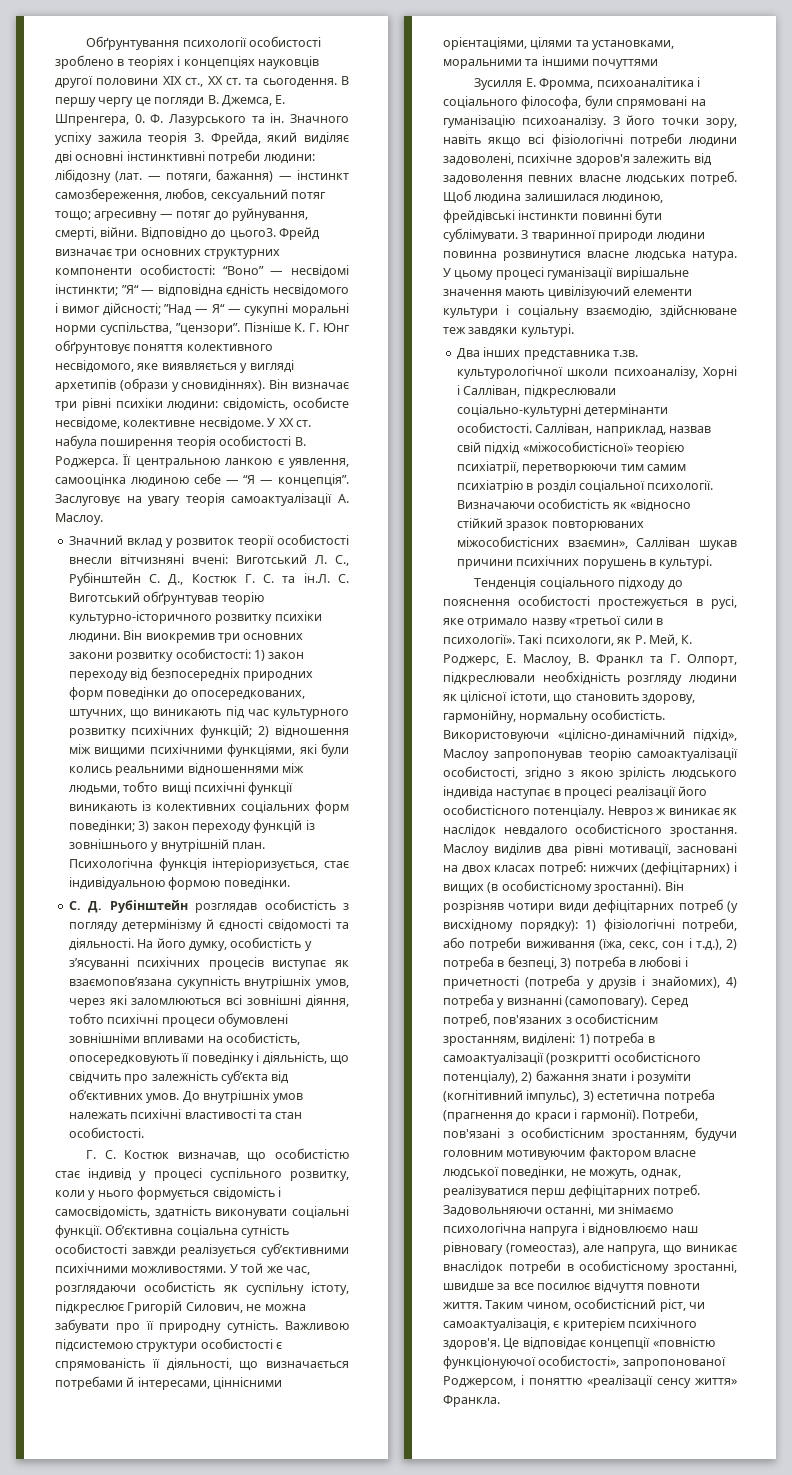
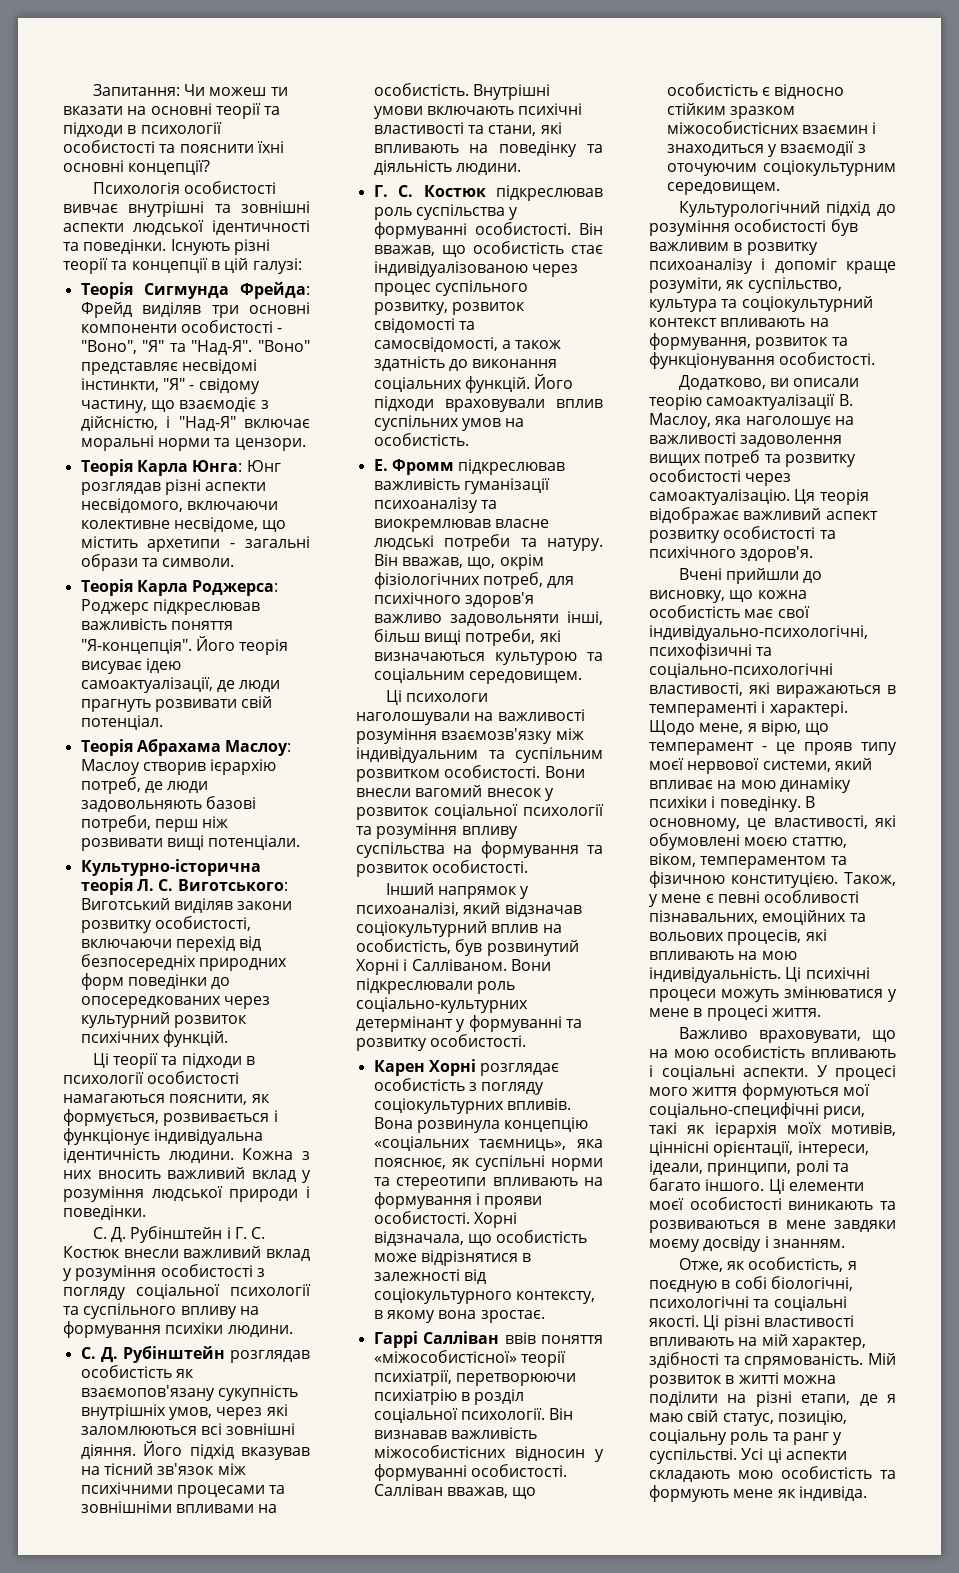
[86,36,322,50] [55,55,319,69] [55,76,349,88] [55,95,286,107] [55,113,349,126] [55,132,349,145] [55,150,315,164] [55,169,349,183] [55,188,327,202] [55,208,308,221] [55,227,320,240] [55,249,281,259] [55,264,349,278] [55,284,349,297] [55,303,349,316] [55,322,351,335] [55,340,273,354] [55,360,294,373] [55,378,349,392] [55,397,349,411] [55,417,311,430] [55,435,306,449] [55,454,349,468] [55,473,349,487] [55,493,349,506] [55,513,103,525] [68,534,349,548] [68,554,350,566] [68,572,349,586] [68,591,264,605] [68,611,322,624] [68,630,304,643] [68,648,305,662] [68,671,128,681] Обґрунтування психології особистості зроблено в теоріях і концепціях науковців другої половини XIX ст., XX ст. та сьогодення. В першу чергу це погляди В. Джемса, Е. Шпренгера, 0. Ф. Лазурського та ін. Значного успіху зажила теорія 3. Фрейда, який виділяє дві основні інстинктивні потреби людини: лібідозну (лат. — потяги, бажання) — інстинкт самозбереження, любов, сексуальний потяг тощо; агресивну — потяг до руйнування, смерті, війни. Відповідно до цього3. Фрейд визначає три основних структурних компоненти особистості: “Воно” — несвідомі інстинкти; ”Я“ — відповідна єдність несвідомого і вимог дійсності; ”Над — Я“ — сукупні моральні норми суспільства, ”цензори”. Пізніше К. Г. Юнг обґрунтовує поняття колективного несвідомого, яке виявляється у вигляді архетипів (образи у сновидіннях). Він визначає три рівні психіки людини: свідомість, особисте несвідоме, колективне несвідоме. У XX ст. набула поширення теорія особистості В. Роджерса. Її центральною ланкою є уявлення, самооцінка людиною себе — “Я — концепція”. Заслуговує на увагу теорія самоактуалізації А. Маслоу. // Значний вклад у розвиток теорії особистості внесли вітчизняні вчені: Виготський Л. С., Рубінштейн С. Д., Костюк Г. С. та ін.Л. С. Виготський обґрунтував теорію культурно-історичного розвитку психіки людини. Він виокремив три основних закони розвитку особистості: 1) закон переходу -> [92,84,288,96] [63,103,281,119] [63,122,222,137] [63,140,284,153] [63,160,211,175] [92,181,276,194] [63,201,310,217] [63,220,310,235] [63,239,270,255] [63,258,302,274] [80,282,310,299] [80,302,310,318] [80,320,283,333] [80,340,310,355] [80,359,257,375] [80,378,260,394] [80,397,269,413] [80,416,310,431] [80,435,306,451] [80,459,281,476] [80,479,267,495] [80,498,278,513] [80,517,287,532] [80,536,310,552] [80,554,235,571] [80,579,279,596] [80,599,260,615] [80,618,233,630] [80,636,289,655] [80,658,181,674] [80,677,281,693] [80,696,273,712] [80,715,163,730] [80,739,292,756] [80,759,277,775] [80,777,209,794] [80,796,256,812] [80,815,229,832] [80,835,301,851] [80,859,261,876] [80,878,288,895] [80,898,293,913] [80,916,251,933] [80,936,235,952] Запитання: Чи можеш ти вказати на основні теорії та підходи в психології особистості та пояснити їхні основні концепції? // Психологія особистості вивчає внутрішні та зовнішні аспекти людської ідентичності та поведінки. Існують різні теорії та концепції в цій галузі: // Теорія Сигмунда Фрейда: Фрейд виділяв три основні компоненти особистості - "Воно", "Я" та "Над-Я". "Воно" представляє несвідомі інстинкти, "Я" - свідому частину, що взаємодіє з дійсністю, і "Над-Я" включає моральні норми та цензори. // Теорія Карла Юнга: Юнг розглядав різні аспекти несвідомого, включаючи колективне несвідоме, що містить архетипи - загальні образи та символи. // Теорія Карла Роджерса: Роджерс підкреслював важливість поняття "Я-концепція". Його теорія висуває ідею самоактуалізації, де люди прагнуть розвивати свій потенціал. // Теорія Абрахама Маслоу: Маслоу створив ієрархію потреб, де люди задовольняють базові потреби, перш ніж розвивати вищі потенціали. // Культурно-історична теорія Л. С. Виготського: Виготський виділяв закони розвитку особистості, включаючи перехід
[190,690,305,700] [68,706,349,719] [68,725,349,738] [68,743,349,757] [68,763,304,776] [68,781,294,795] [68,801,349,814] [68,820,315,833] [68,839,265,852] [68,858,349,871] [68,877,290,890] опосередкованих, штучних, що виникають під час культурного розвитку психічних функцій; 2) відношення між вищими психічними функціями, які були колись реальними відношеннями між людьми, тобто вищі психічні функції виникають із колективних соціальних форм поведінки; 3) закон переходу функцій із зовнішнього у внутрішній план. Психологічна функція інтеріоризується, стає індивідуальною формою поведінки. -> [80,996,270,1009] [80,1012,247,1028] [80,1030,228,1047] [92,1053,255,1069] [63,1071,240,1084] [63,1094,270,1105] [63,1109,278,1126] [63,1128,264,1145] [63,1148,311,1163] [63,1167,311,1183] [63,1186,311,1202] [63,1205,146,1220] [92,1226,266,1243] [63,1246,310,1261] [63,1264,265,1281] [63,1284,311,1300] [63,1303,259,1319] [63,1321,293,1338] опосередкованих через культурний розвиток психічних функцій. // Ці теорії та підходи в психології особистості намагаються пояснити, як формується, розвивається і функціонує індивідуальна ідентичність людини. Кожна з них вносить важливий вклад у розуміння людської природи і поведінки. // С. Д. Рубінштейн і Г. С. Костюк внесли важливий вклад у розуміння особистості з погляду соціальної психології та суспільного впливу на формування психіки людини.
[342,903,349,910] [68,919,350,932] [68,937,312,951] [68,957,349,970] [68,977,172,986] з погляду детермінізму й єдності свідомості та діяльності. На його думку, особистість у з’ясуванні психічних процесів виступає як взаємопов’язана -> [175,1369,194,1378] [80,1385,215,1401] як взаємопов'язану
[306,995,349,1008] [68,1013,288,1027] [68,1032,300,1045] [68,1052,349,1065] [68,1070,290,1084] [68,1089,304,1103] [68,1109,303,1119] [68,1127,144,1138] [86,1148,349,1162] [55,1168,349,1181] [55,1187,281,1200] [55,1206,349,1219] [55,1224,290,1238] [55,1243,349,1257] [55,1263,310,1275] [55,1281,349,1295] [55,1301,306,1314] [55,1319,349,1333] [55,1338,283,1352] [55,1358,349,1371] [55,1376,283,1390] [443,37,675,50] [443,56,659,69] [474,77,700,90] [443,95,706,109] [443,115,737,128] [443,133,737,147] [443,153,712,166] [443,171,737,185] [443,190,664,204] [443,209,663,223] [443,228,705,242] [443,251,737,261] [443,267,689,280] [443,286,693,299] [443,305,737,318] [443,324,574,337] [456,347,638,360] [456,366,737,379] [456,385,616,398] [456,404,669,417] [456,422,711,436] [456,441,684,455] [456,461,686,474] діяння, тобто психічні процеси обумовлені зовнішніми впливами на особистість, опосередковують її поведінку і діяльність, що свідчить про залежність суб’єкта від об’єктивних умов. До внутрішніх умов належать психічні властивості та стан особистості. // Г. С. Костюк визначав, що особистістю стає індивід у процесі суспільного розвитку, коли у нього формується свідомість і самосвідомість, здатність виконувати соціальні функції. Об’єктивна соціальна сутність особистості завжди реалізується суб’єктивними психічними можливостями. У той же час, розглядаючи особистість як суспільну істоту, підкреслює Григорій Силович, не можна забувати про її природну сутність. Важливою підсистемою структури особистості є спрямованість її діяльності, що визначається потребами й інтересами, ціннісними орієнтаціями, цілями та установками, моральними та іншими почуттями // Зусилля Е. Фромма, психоаналітика і соціального філософа, були спрямовані на гуманізацію психоаналізу. З його точки зору, навіть якщо всі фізіологічні потреби людини задоволені, психічне здоров'я залежить від задоволення певних власне людських потреб. Щоб людина залишилася людиною, фрейдівські інстинкти повинні бути сублімувати. З тваринної природи людини повинна розвинутися власне людська натура. У цьому процесі гуманізації вирішальне значення мають цивілізуючий елементи культури і соціальну взаємодію, здійснюване теж завдяки культурі. // Два інших представника т.зв. культурологічної школи психоаналізу, Хорні і Салліван, підкреслювали соціально-культурні детермінанти особистості. Салліван, наприклад, назвав свій підхід «міжособистісної» теорією психіатрії, перетворюючи тим самим -> [80,1441,310,1460] [80,1463,246,1475] [80,1482,286,1498] [80,1501,278,1513] [373,83,550,100] [373,103,583,119] [373,122,562,136] [373,141,603,157] [373,160,521,175] [373,185,603,201] [373,204,519,220] [373,222,603,239] [373,241,603,257] [373,261,578,277] [373,280,528,296] [373,302,525,315] [373,318,475,333] [373,337,562,352] [373,356,558,371] [373,374,574,393] [373,396,603,412] [373,415,525,431] [373,433,469,446] [373,459,566,475] [373,478,550,494] [373,497,497,513] [373,519,549,532] [373,534,603,551] [373,554,544,570] [373,572,575,589] [373,592,534,608] [373,611,603,626] [373,629,561,646] [373,652,603,665] [373,668,582,684] [385,690,488,705] [356,709,585,725] [356,728,584,744] [356,747,603,763] [356,765,585,782] [356,785,554,801] [356,804,604,820] [356,823,518,839] [356,841,603,858] [356,860,529,877] [385,883,530,899] [356,902,582,917] [356,921,562,937] [356,939,579,956] [356,959,551,975] [356,978,516,994] [356,997,528,1013] [356,1015,582,1032] [356,1034,527,1051] [373,1059,560,1076] [373,1078,545,1095] [373,1098,571,1114] [373,1117,589,1133] [373,1136,603,1151] [373,1155,603,1171] [373,1177,603,1190] [373,1192,543,1209] [373,1211,517,1228] [373,1230,588,1246] [373,1250,532,1266] [373,1269,486,1284] [373,1288,595,1304] [373,1310,545,1323] [373,1331,603,1348] [373,1350,566,1367] [373,1370,576,1386] діяння. Його підхід вказував на тісний зв'язок між психічними процесами та зовнішніми впливами на особистість. Внутрішні умови включають психічні властивості та стани, які впливають на поведінку та діяльність людини. // Г. С. Костюк підкреслював роль суспільства у формуванні особистості. Він вважав, що особистість стає індивідуалізованою через процес суспільного розвитку, розвиток свідомості та самосвідомості, а також здатність до виконання соціальних функцій. Його підходи враховували вплив суспільних умов на особистість. // Е. Фромм підкреслював важливість гуманізації психоаналізу та виокремлював власне людські потреби та натуру. Він вважав, що, окрім фізіологічних потреб, для психічного здоров'я важливо задовольняти інші, більш вищі потреби, які визначаються культурою та соціальним середовищем. // Ці психологи наголошували на важливості розуміння взаємозв'язку між індивідуальним та суспільним розвитком особистості. Вони внесли вагомий внесок у розвиток соціальної психології та розуміння впливу суспільства на формування та розвиток особистості. // Інший напрямок у психоаналізі, який відзначав соціокультурний вплив на особистість, був розвинутий Хорні і Салліваном. Вони підкреслювали роль соціально-культурних детермінант у формуванні та розвитку особистості. // Карен Хорні розглядає особистість з погляду соціокультурних впливів. Вона розвинула концепцію «соціальних таємниць», яка пояснює, як суспільні норми та стереотипи впливають на формування і прояви особистості. Хорні відзначала, що особистість може відрізнятися в залежності від соціокультурного контексту, в якому вона зростає. // Гаррі Салліван ввів поняття «міжособистісної» теорії психіатрії, перетворюючи
[456,498,691,512] [456,518,644,531] [456,536,737,550] [456,556,713,569] [474,577,683,590] [443,595,737,609] [443,616,663,628] [443,634,693,646] [443,654,737,666] [443,671,737,685] [443,691,695,704] [443,709,665,723] [443,729,737,742] [443,748,738,761] [443,766,737,780] [443,786,707,799] [443,804,737,818] [443,823,737,837] [443,843,737,856] [443,861,737,875] [443,880,684,894] [443,899,738,913] [443,918,737,932] [443,937,737,951] [443,956,688,970] [443,975,737,989] [443,994,689,1008] [443,1013,659,1027] [443,1032,655,1046] [443,1051,701,1065] [443,1070,691,1084] [443,1089,715,1103] [443,1108,698,1122] [443,1127,737,1141] [443,1147,697,1160] [443,1166,681,1179] [443,1184,701,1198] [443,1204,675,1217] [443,1223,698,1236] [443,1242,737,1255] [443,1260,737,1274] [443,1280,700,1293] [443,1298,705,1312] [443,1318,698,1331] [443,1337,715,1350] [443,1355,726,1369] [443,1375,737,1388] [443,1395,500,1407] Визначаючи особистість як «відносно стійкий зразок повторюваних міжособистісних взаємин», Салліван шукав причини психічних порушень в культурі. // Тенденція соціального підходу до пояснення особистості простежується в русі, яке отримало назву «третьої сили в психології». Такі психологи, як Р. Мей, К. Роджерс, Е. Маслоу, В. Франкл та Г. Олпорт, підкреслювали необхідність розгляду людини як цілісної істоти, що становить здорову, гармонійну, нормальну особистість. Використовуючи «цілісно-динамічний підхід», Маслоу запропонував теорію самоактуалізації особистості, згідно з якою зрілість людського індивіда наступає в процесі реалізації його особистісного потенціалу. Невроз ж виникає як наслідок невдалого особистісного зростання. Маслоу виділив два рівні мотивації, засновані на двох класах потреб: нижчих (дефіцітарних) і вищих (в особистісному зростанні). Він розрізняв чотири види дефіцітарних потреб (у висхідному порядку): 1) фізіологічні потреби, або потреби виживання (їжа, секс, сон і т.д.), 2) потреба в безпеці, 3) потреба в любові і причетності (потреба у друзів і знайомих), 4) потреба у визнанні (самоповагу). Серед потреб, пов'язаних з особистісним зростанням, виділені: 1) потреба в самоактуалізації (розкритті особистісного потенціалу), 2) бажання знати і розуміти (когнітивний імпульс), 3) естетична потреба (прагнення до краси і гармонії). Потреби, пов'язані з особистісним зростанням, будучи головним мотивуючим фактором власне людської поведінки, не можуть, однак, реалізуватися перш дефіцітарних потреб. Задовольняючи останні, ми знімаємо психологічна напруга і відновлюємо наш рівновагу (гомеостаз), але напруга, що виникає внаслідок потреби в особистісному зростанні, швидше за все посилює відчуття повноти життя. Таким чином, особистісний ріст, чи самоактуалізація, є критерієм психічного здоров'я. Це відповідає концепції «повністю функціонуючої особистості», запропонованої Роджерсом, і поняттю «реалізації сенсу життя» Франкла. -> [549,1408,574,1420] [373,1427,537,1439] [373,1445,604,1462] [373,1464,567,1481] [373,1484,537,1499] [666,83,845,99] [666,103,795,119] [666,121,877,134] [666,141,866,157] [666,160,896,176] [666,182,780,195] [678,201,896,217] [649,219,858,236] [649,242,818,255] [649,258,896,274] [649,277,842,293] [649,296,873,312] [649,318,829,327] [649,333,848,350] [649,352,876,369] [678,375,860,390] [649,394,853,410] [649,413,854,429] [649,432,843,447] [649,450,856,467] [649,469,792,486] [649,489,869,505] [649,507,878,524] [649,526,836,543] [649,546,814,562] [678,568,823,584] [649,590,807,603] [649,605,810,618] [649,625,868,641] [649,643,773,660] [649,663,833,678] [649,682,896,698] [649,701,848,717] [649,720,830,736] [649,742,897,755] [649,758,872,774] [649,777,851,793] [649,796,815,812] [649,815,896,831] [649,833,847,850] [649,853,847,869] [649,871,896,888] [649,890,860,907] [649,910,866,925] [649,929,827,945] [649,951,797,960] [649,967,870,983] [649,986,897,1002] [649,1005,821,1021] [678,1027,896,1043] [649,1045,896,1058] [649,1065,896,1081] [649,1083,870,1100] [649,1102,866,1119] [649,1122,896,1138] [649,1141,869,1157] [649,1160,849,1176] [649,1178,864,1194] [649,1197,896,1210] [649,1220,896,1233] [649,1236,845,1252] [678,1257,857,1272] [649,1276,853,1293] [649,1296,847,1311] [649,1315,854,1331] [649,1334,866,1350] [649,1352,896,1369] [649,1372,836,1388] [649,1391,896,1407] [649,1410,847,1426] [649,1429,843,1445] [649,1448,847,1464] [649,1466,896,1482] [649,1485,867,1502] Він визнавав важливість міжособистісних відносин у формуванні особистості. Салліван вважав, що особистість є відносно стійким зразком міжособистісних взаємин і знаходиться у взаємодії з оточуючим соціокультурним середовищем. // Культурологічний підхід до розуміння особистості був важливим в розвитку психоаналізу і допоміг краще розуміти, як суспільство, культура та соціокультурний контекст впливають на формування, розвиток та функціонування особистості. // Додатково, ви описали теорію самоактуалізації В. Маслоу, яка наголошує на важливості задоволення вищих потреб та розвитку особистості через самоактуалізацію. Ця теорія відображає важливий аспект розвитку особистості та психічного здоров'я. // Вчені прийшли до висновку, що кожна особистість має свої індивідуально-психологічні, психофізичні та соціально-психологічні властивості, які виражаються в темпераменті і характері. Щодо мене, я вірю, що темперамент - це прояв типу моєї нервової системи, який впливає на мою динаміку психіки і поведінку. В основному, це властивості, які обумовлені моєю статтю, віком, темпераментом та фізичною конституцією. Також, у мене є певні особливості пізнавальних, емоційних та вольових процесів, які впливають на мою індивідуальність. Ці психічні процеси можуть змінюватися у мене в процесі життя. // Важливо враховувати, що на мою особистість впливають і соціальні аспекти. У процесі мого життя формуються мої соціально-специфічні риси, такі як ієрархія моїх мотивів, ціннісні орієнтації, інтереси, ідеали, принципи, ролі та багато іншого. Ці елементи моєї особистості виникають та розвиваються в мене завдяки моєму досвіду і знанням. // Отже, як особистість, я поєдную в собі біологічні, психологічні та соціальні якості. Ці різні властивості впливають на мій характер, здібності та спрямованість. Мій розвиток в житті можна поділити на різні етапи, де я маю свій статус, позицію, соціальну роль та ранг у суспільстві. Усі ці аспекти складають мою особистість та формують мене як індивіда.

